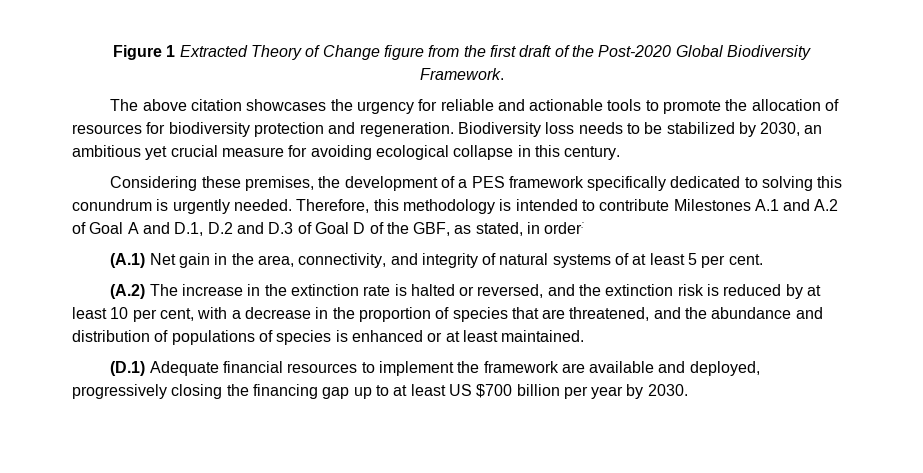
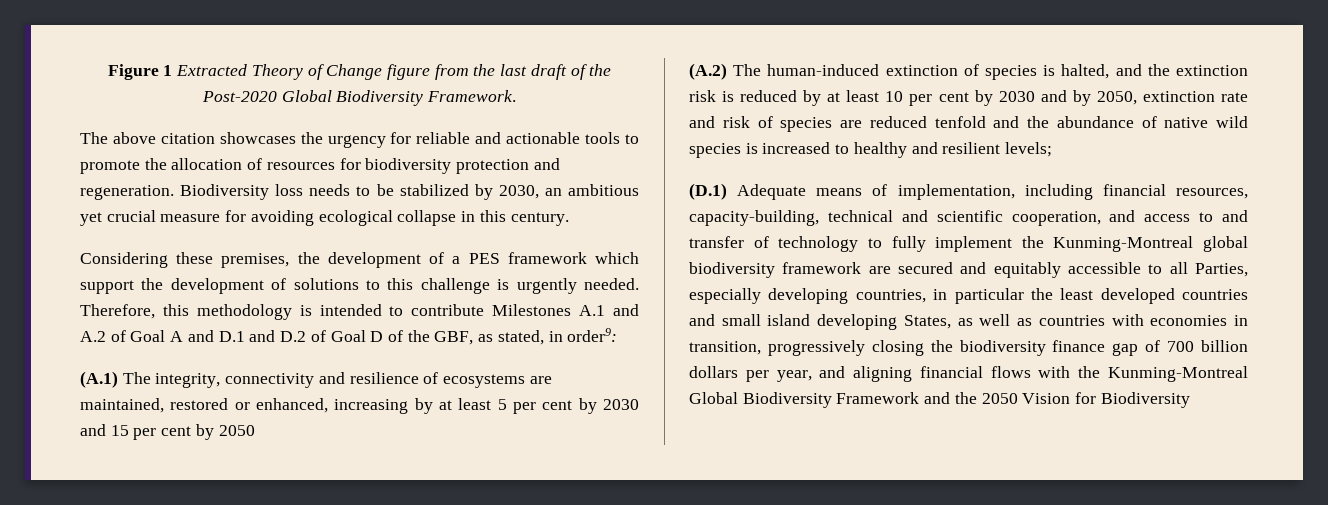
[489,45,516,57] first -> [500,64,528,76] last
[587,176,843,191] [72,199,152,211] specifically dedicated to solving this conundrum -> [595,252,639,264] [80,278,490,294] which support the development of solutions to this challenge
[174,222,294,236] D.1, D.2 and D.3 -> [218,330,307,342] D.1 and D.2
[544,222,585,234] order: -> [567,328,618,342] order9:
[149,253,763,268] [110,284,544,299] Net gain in the area, connectivity, and integrity of natural systems of at least 5 per cent. // (A.2) The increase in the extinction rate is halted or reversed, -> [122,372,552,388] [80,398,639,414] [80,424,255,440] [689,63,1110,80] The integrity, connectivity and resilience of ecosystems are maintained, restored or enhanced, increasing by at least 5 per cent by 2030 and 15 per cent by 2050 // (A.2) The human-induced extinction of species is halted,
[159,307,823,322] [72,330,585,345] [110,361,760,376] [72,384,688,399] cent, with a decrease in the proportion of species that are threatened, and the abundance and distribution of populations of species is enhanced or at least maintained. // (D.1) Adequate financial resources to implement the framework are available and deployed, progressively closing the financing gap up to at least US $700 billion per year by 2030. -> [938,90,1248,106] [689,116,1248,132] [689,142,1053,158] [689,183,1248,200] [689,210,1248,226] [689,236,1248,252] [689,262,1248,278] [689,288,1248,304] [689,314,1248,330] [689,340,1248,356] [689,366,1248,382] [689,392,1190,408] cent by 2030 and by 2050, extinction rate and risk of species are reduced tenfold and the abundance of native wild species is increased to healthy and resilient levels; // (D.1) Adequate means of implementation, including financial resources, capacity-building, technical and scientific cooperation, and access to and transfer of technology to fully implement the Kunming-Montreal global biodiversity framework are secured and equitably accessible to all Parties, especially developing countries, in particular the least developed countries and small island developing States, as well as countries with economies in transition, progressively closing the biodiversity finance gap of 700 billion dollars per year, and aligning financial flows with the Kunming-Montreal Global Biodiversity Framework and the 2050 Vision for Biodiversity

